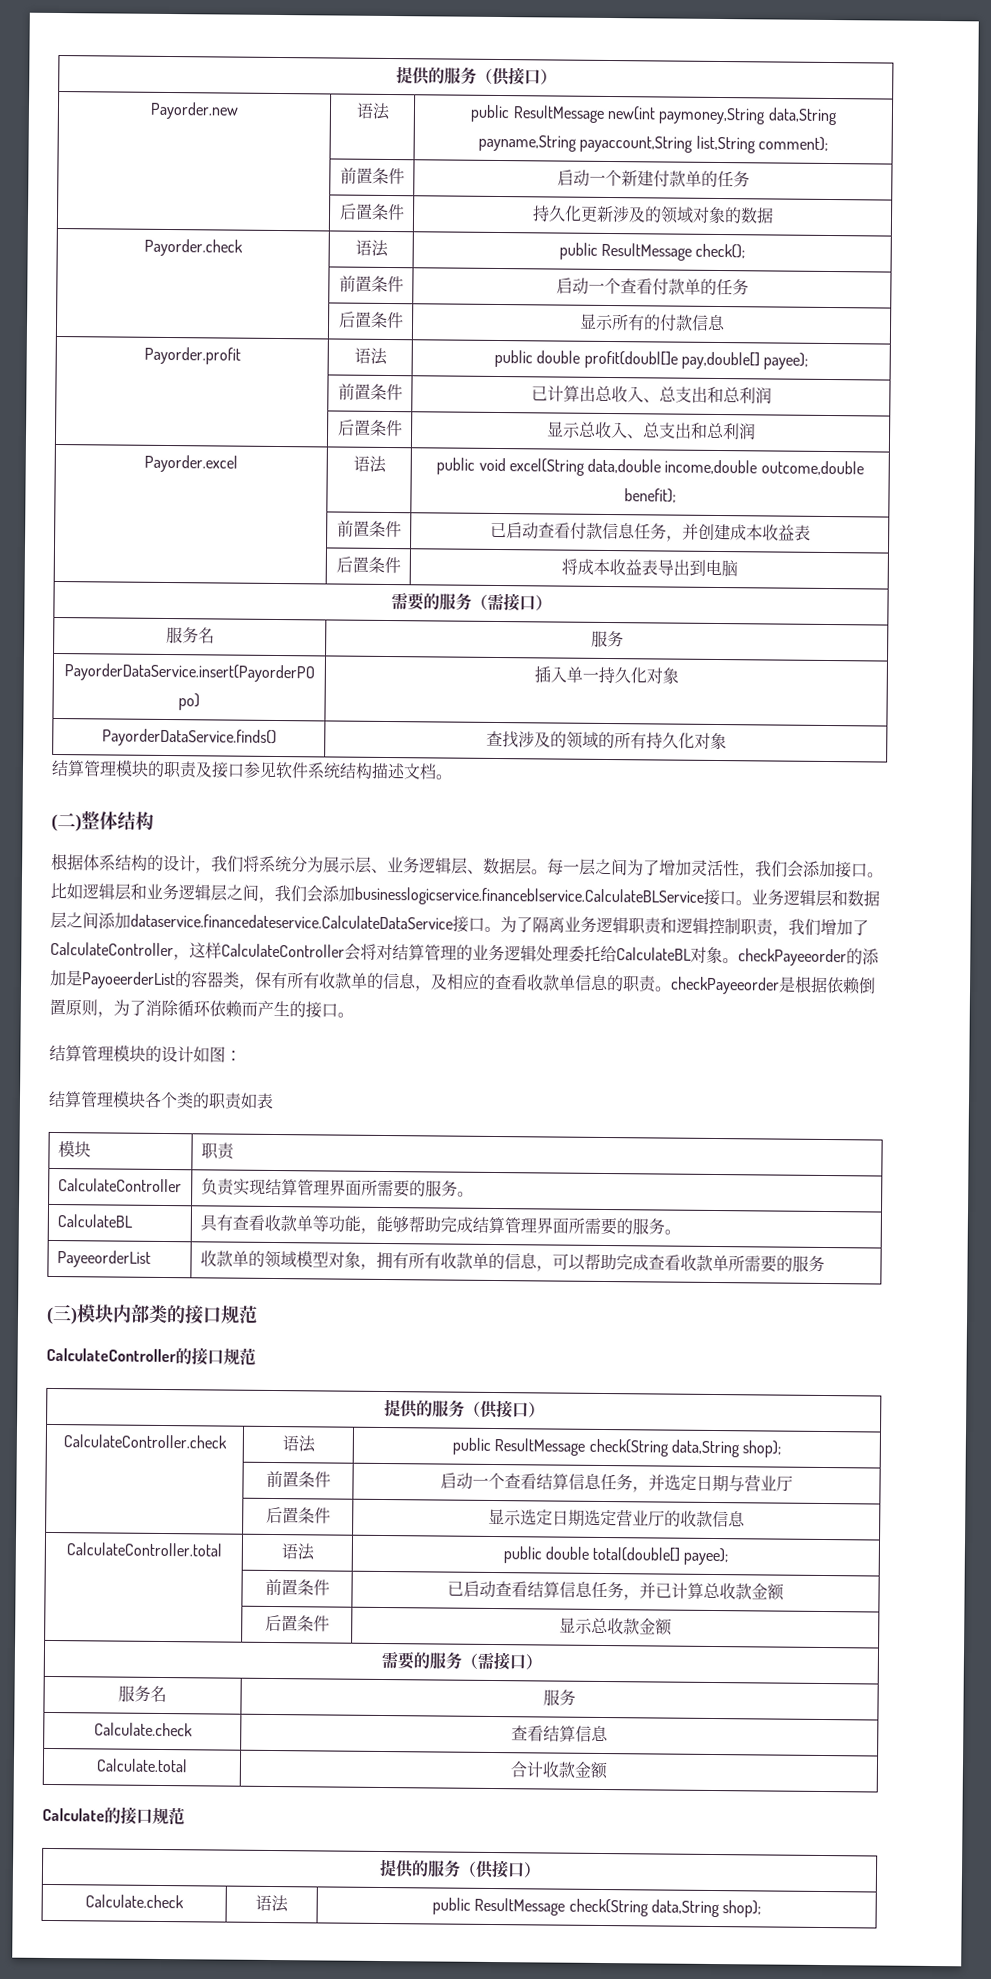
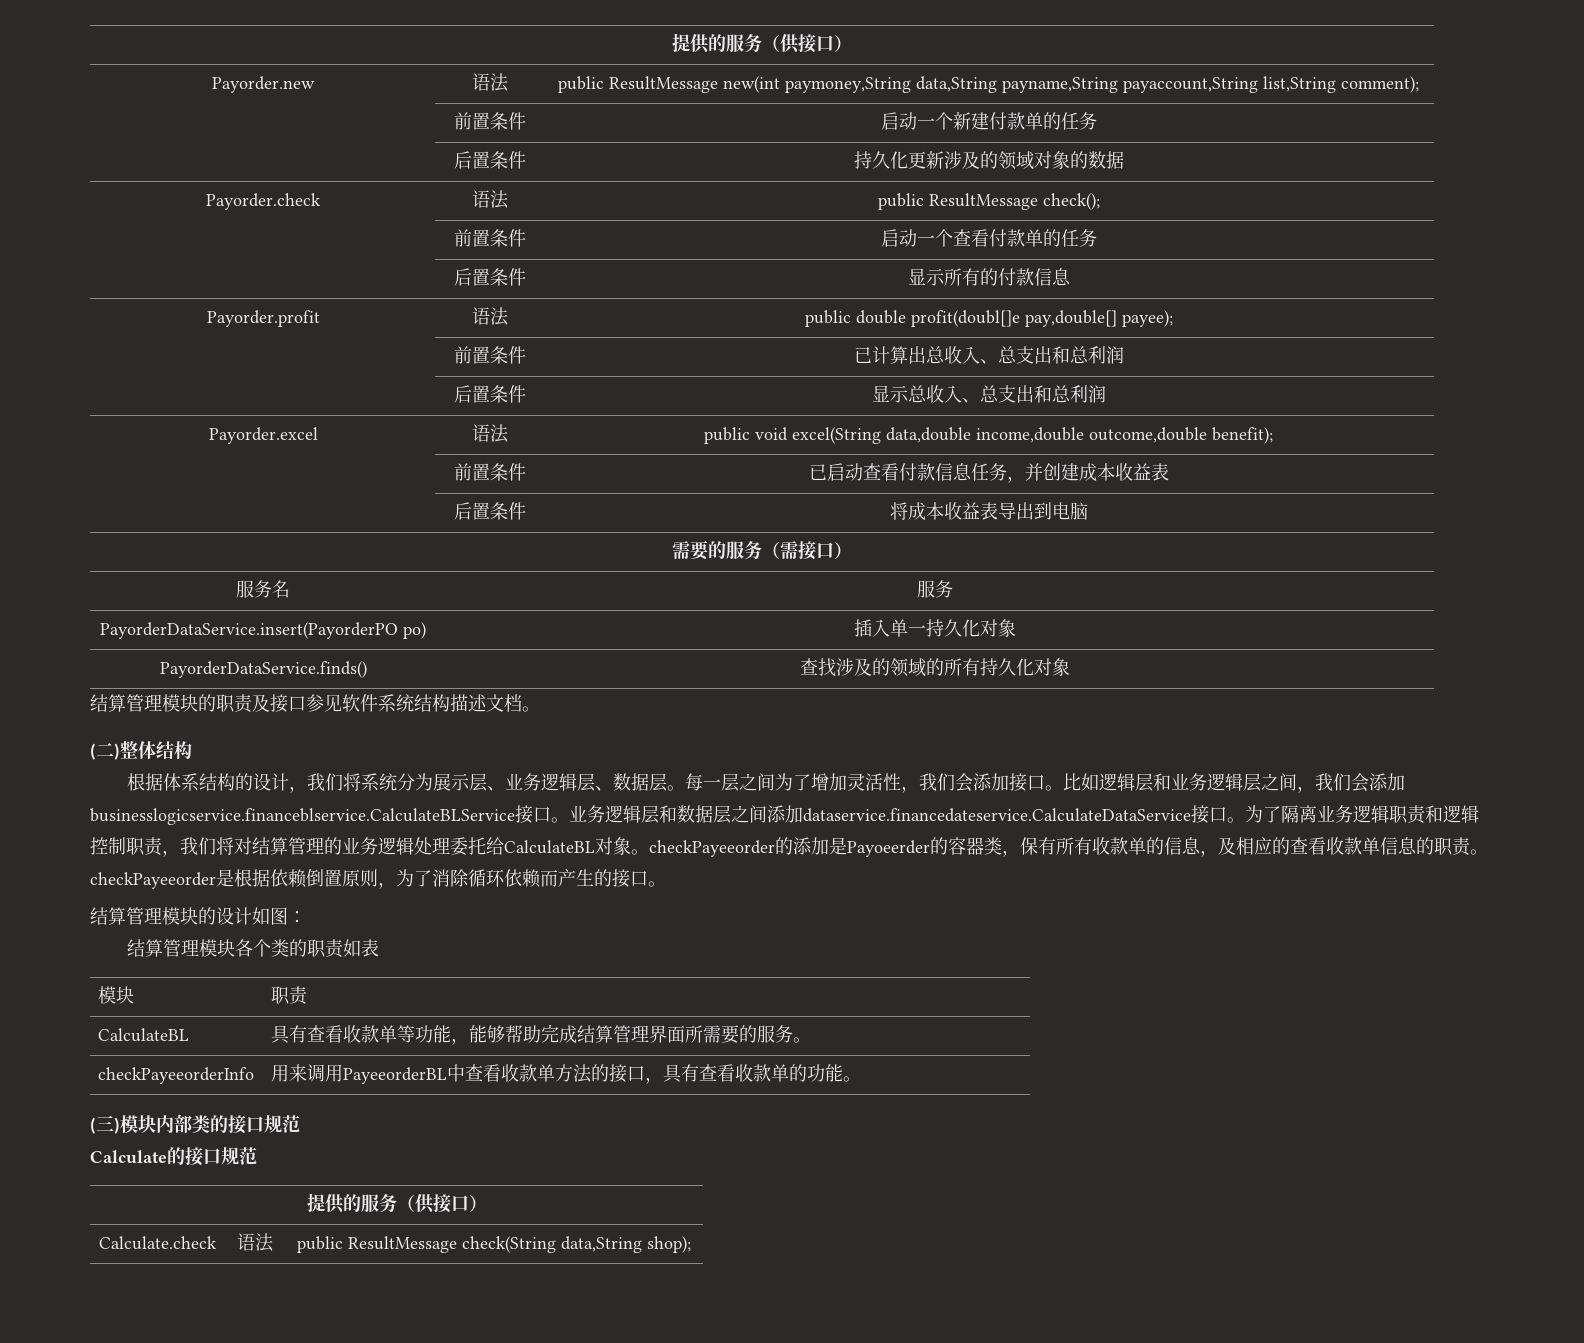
[820,918,869,936] [50,941,361,961] 增加了CalculateController，这样CalculateController会 -> (216, 846) none
[81,971,176,990] PayoeerderList -> [847,840,930,857] Payoeerder
[57,1178,182,1193] [200,1178,474,1198] // CalculateController | 负责实现结算管理界面所需要的服务。 -> (309, 995) none
[56,1250,151,1268] [199,1250,825,1273] PayeeorderList | 收款单的领域模型对象，拥有所有收款单的信息，可以帮助完成查看收款单所需要的服务 -> [98,1067,255,1084] [271,1064,862,1084] checkPayeeorderInfo | 用来调用PayeeorderBL中查看收款单方法的接口，具有查看收款单的功能。
[46,1347,256,1366] [383,1398,545,1420] [63,1434,227,1449] [281,1435,316,1453] [451,1437,782,1458] [265,1470,331,1488] [440,1472,793,1493] [265,1506,331,1524] [488,1508,746,1528] [65,1542,222,1557] [280,1543,315,1561] [502,1546,729,1566] [264,1578,330,1596] [447,1580,785,1601] [264,1614,330,1632] [559,1617,673,1636] [380,1650,542,1671] [118,1685,167,1703] [543,1689,576,1706] [93,1722,193,1737] [511,1725,609,1742] [96,1758,188,1773] [510,1761,608,1780] // CalculateController的接口规范 // 提供的服务（供接口） // CalculateController.check | 语法 | public ResultMessage check(String data,String shop); // | 前置条件 | 启动一个查看结算信息任务，并选定日期与营业厅 // | 后置条件 | 显示选定日期选定营业厅的收款信息 // CalculateController.total | 语法 | public double total(double[] payee); // | 前置条件 | 已启动查看结算信息任务，并已计算总收款金额 // | 后置条件 | 显示总收款金额 // 需要的服务（需接口） // 服务名 | 服务 // Calculate.check | 查看结算信息 // Calculate.total | 合计收款金额 -> (300, 1124) none

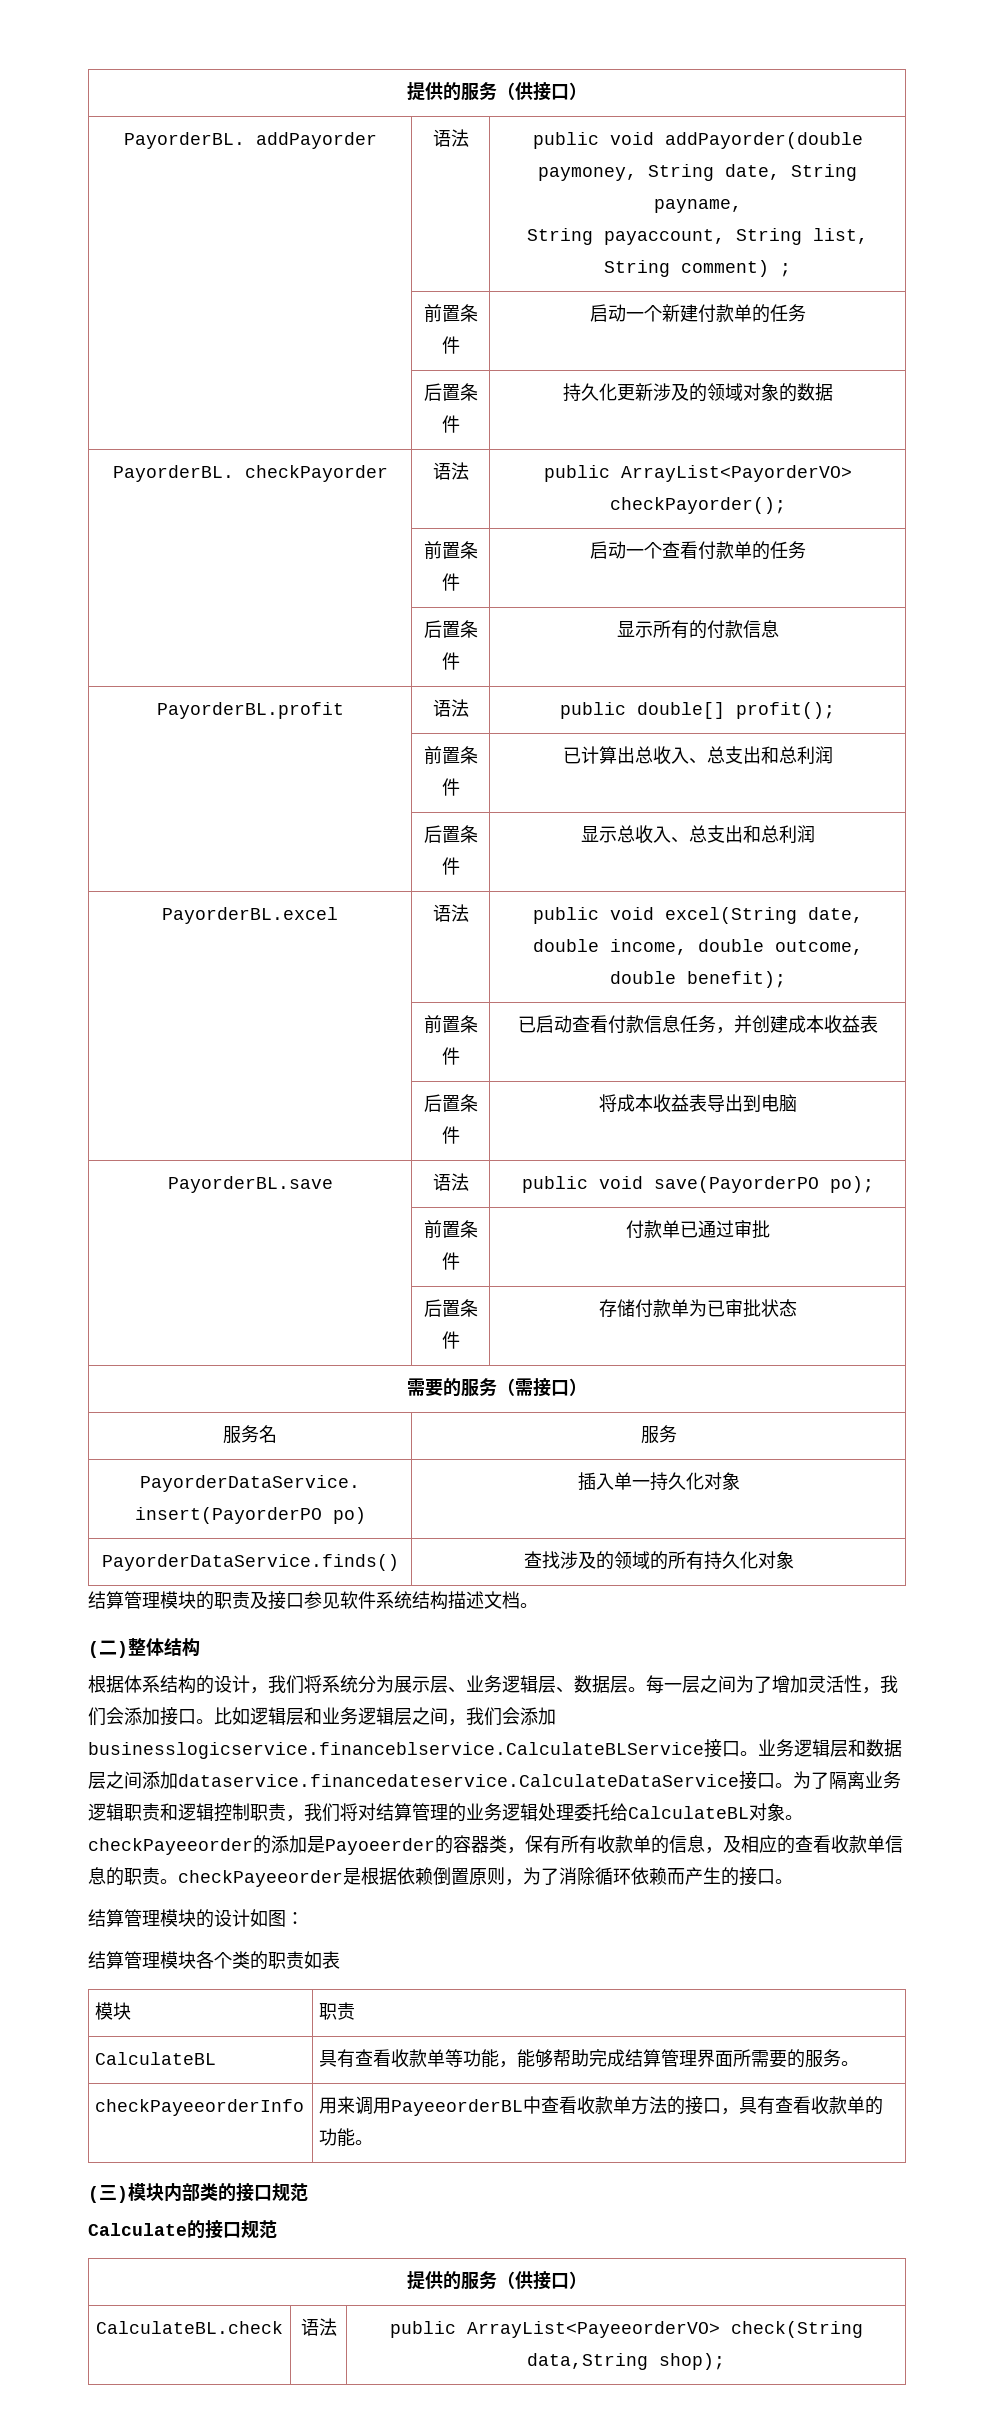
[672,33,852,54] [212,76,315,93] [471,73,509,92] [558,76,1419,93] 提供的服务（供接口） // Payorder.new | 语法 | public ResultMessage new(int paymoney,String data,String payname,String payaccount,String list,String comment); -> [407,81,587,101] [123,132,377,149] [432,129,469,147] [532,132,863,149] [538,164,857,181] [653,199,742,213] [527,228,868,245] [604,260,791,277] 提供的服务（供接口） // PayorderBL. addPayorder | 语法 | public void addPayorder(double paymoney, String date, String payname, // String payaccount, String list, String comment) ;
[206,193,321,210] [471,190,509,209] [877,193,1100,210] Payorder.check | 语法 | public ResultMessage check(); -> [112,465,388,482] [432,462,469,480] [543,465,852,482] [609,497,786,514] PayorderBL. checkPayorder | 语法 | public ArrayList<PayorderVO> checkPayorder();
[206,310,320,327] [471,307,509,326] [804,310,1173,327] Payorder.profit | 语法 | public double profit(doubl[]e pay,double[] payee); -> [156,702,344,719] [432,699,469,717] [560,702,835,719] PayorderBL.profit | 语法 | public double[] profit();
[208,427,318,444] Payorder.excel -> [162,907,338,924] PayorderBL.excel
[886,427,1207,443] data,double income,double outcome,double -> [807,907,863,923] [532,939,863,955] [609,971,676,984] date, double income, double outcome, double
(1088, 511) none -> [167,1176,333,1193] [432,1173,469,1191] [521,1176,874,1193] [423,1220,478,1238] [441,1252,460,1270] [625,1220,770,1239] [423,1299,478,1317] [441,1331,460,1349] [598,1299,797,1318] // PayorderBL.save | 语法 | public void save(PayorderPO po); // | 前置条件 | 付款单已通过审批 // | 后置条件 | 存储付款单为已审批状态
[99,1236,217,1250] [236,1233,274,1252] [296,1236,457,1253] Calculate.check | 语法 | public ResultMessage -> [96,2321,283,2334] [300,2318,337,2336] [389,2321,720,2338] CalculateBL.check | 语法 | public ArrayList<PayeeorderVO>

